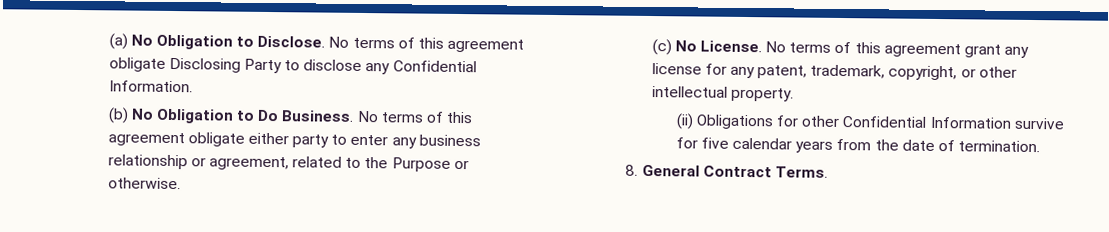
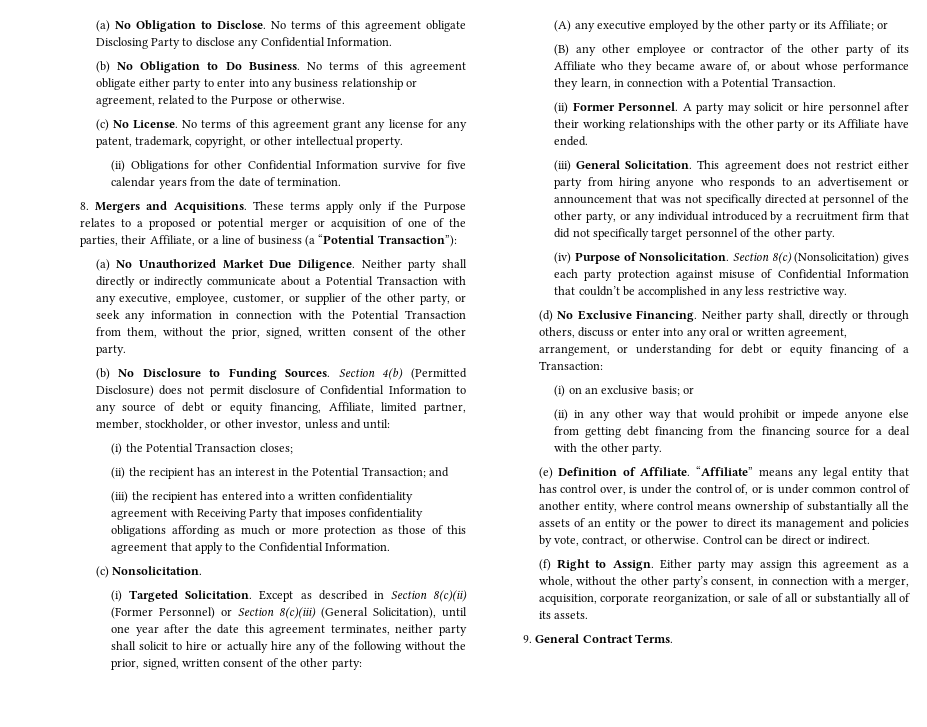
(389, 140) none -> [248,79,269,87] into
(639, 170) none -> [95,201,466,213] [80,218,466,230] [80,234,457,247] [95,259,468,271] [95,276,467,288] [95,293,466,305] [95,310,467,322] [95,327,466,339] [95,345,126,356] [95,368,468,380] [95,385,467,397] [95,402,466,414] [95,419,391,430] [111,443,293,455] [111,467,449,479] [111,491,414,503] [111,508,424,520] [111,525,466,537] [111,542,391,554] [95,566,203,578] [111,590,467,602] [111,607,467,619] [111,624,467,636] [111,641,466,653] [111,658,362,670] [554,20,889,32] [554,44,909,56] [554,61,909,73] [554,78,836,90] [554,102,909,114] [554,119,909,131] [554,136,589,146] [554,160,909,172] [554,177,909,189] [554,194,909,206] [554,211,909,223] [554,228,836,240] [554,252,909,264] [554,269,909,281] [554,286,848,298] [538,310,909,322] [538,327,848,339] [538,344,909,356] [538,361,603,370] [554,385,695,397] [554,409,909,421] [554,426,910,438] [554,443,663,455] [538,466,910,479] [538,484,910,495] [538,501,909,513] [538,518,910,530] [538,535,871,547] [538,559,909,571] [538,576,909,588] [538,593,910,605] [538,611,589,619] [523,635,533,643] Mergers and Acquisitions. These terms apply only if the Purpose relates to a proposed or potential merger or acquisition of one of the parties, their Affiliate, or a line of business (a “Potential Transaction”): // (a) No Unauthorized Market Due Diligence. Neither party shall directly or indirectly communicate about a Potential Transaction with any executive, employee, customer, or supplier of the other party, or seek any information in connection with the Potential Transaction from them, without the prior, signed, written consent of the other party. // (b) No Disclosure to Funding Sources. Section 4(b) (Permitted Disclosure) does not permit disclosure of Confidential Information to any source of debt or equity financing, Affiliate, limited partner, member, stockholder, or other investor, unless and until: // (i) the Potential Transaction closes; // (ii) the recipient has an interest in the Potential Transaction; and // (iii) the recipient has entered into a written confidentiality agreement with Receiving Party that imposes confidentiality obligations affording as much or more protection as those of this agreement that apply to the Confidential Information. // (c) Nonsolicitation. // (i) Targeted Solicitation. Except as described in Section 8(c)(ii) (Former Personnel) or Section 8(c)(iii) (General Solicitation), until one year after the date this agreement terminates, neither party shall solicit to hire or actually hire any of the following without the prior, signed, written consent of the other party: // (A) any executive employed by the other party or its Affiliate; or // (B) any other employee or contractor of the other party of its Affiliate who they became aware of, or about whose performance they learn, in connection with a Potential Transaction. // (ii) Former Personnel. A party may solicit or hire personnel after their working relationships with the other party or its Affiliate have ended. // (iii) General Solicitation. This agreement does not restrict either party from hiring anyone who responds to an advertisement or announcement that was not specifically directed at personnel of the other party, or any individual introduced by a recruitment firm that did not specifically target personnel of the other party. // (iv) Purpose of Nonsolicitation. Section 8(c) (Nonsolicitation) gives each party protection against misuse of Confidential Information that couldn’t be accomplished in any less restrictive way. // (d) No Exclusive Financing. Neither party shall, directly or through others, discuss or enter into any oral or written agreement, arrangement, or understanding for debt or equity financing of a Transaction: // (i) on an exclusive basis; or // (ii) in any other way that would prohibit or impede anyone else from getting debt financing from the financing source for a deal with the other party. // (e) Definition of Affiliate. “Affiliate” means any legal entity that has control over, is under the control of, or is under common control of another entity, where control means ownership of substantially all the assets of an entity or the power to direct its management and policies by vote, contract, or otherwise. Control can be direct or indirect. // (f) Right to Assign. Either party may assign this agreement as a whole, without the other party’s consent, in connection with a merger, acquisition, corporate reorganization, or sale of all or substantially all of its assets. // 9.

